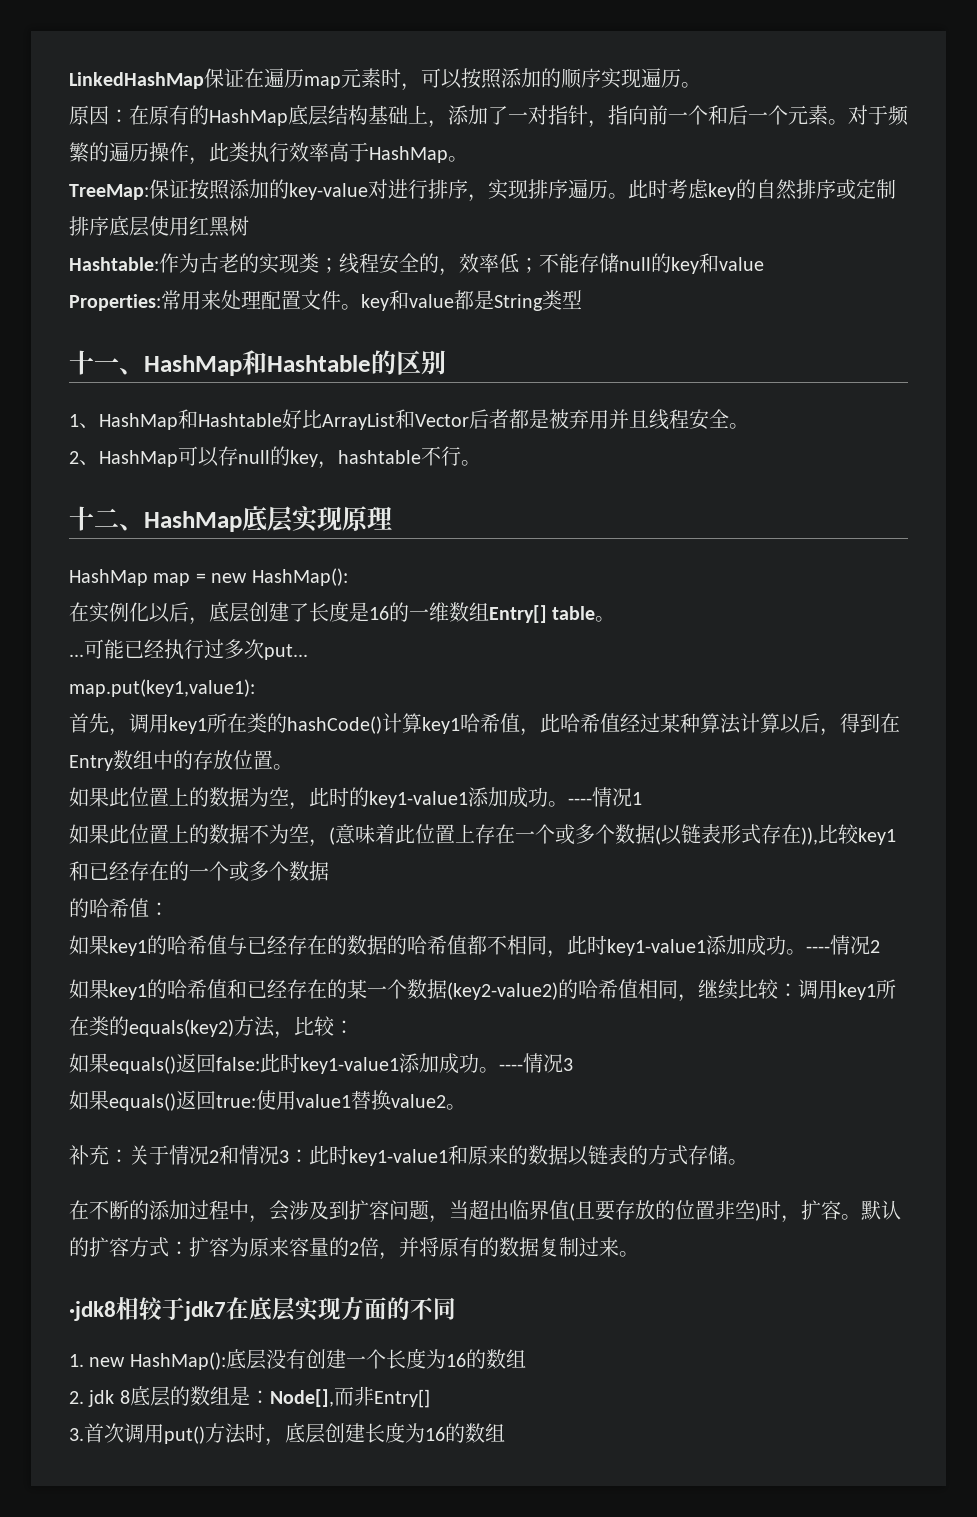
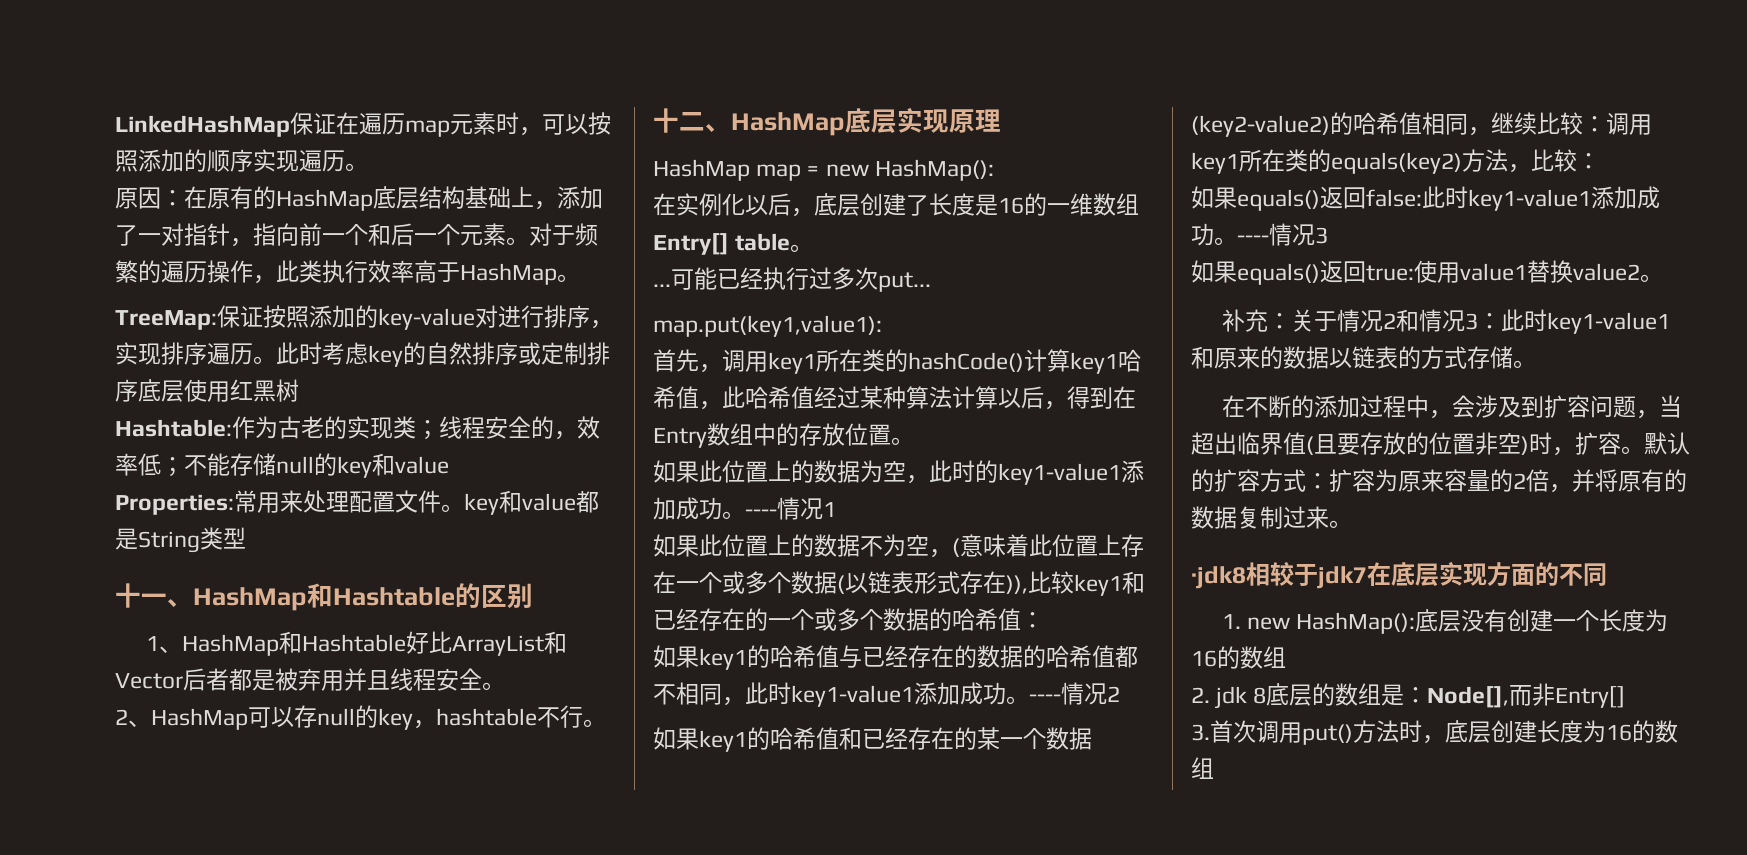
(329, 871) // -> (929, 619) none

